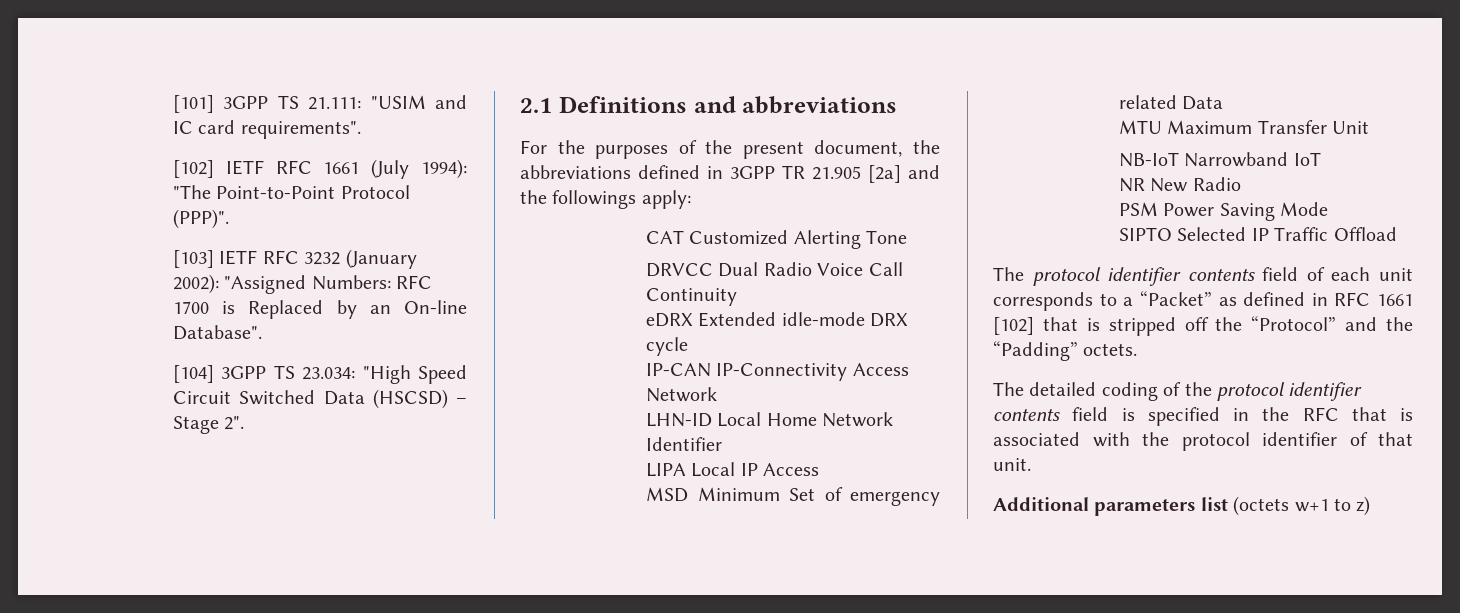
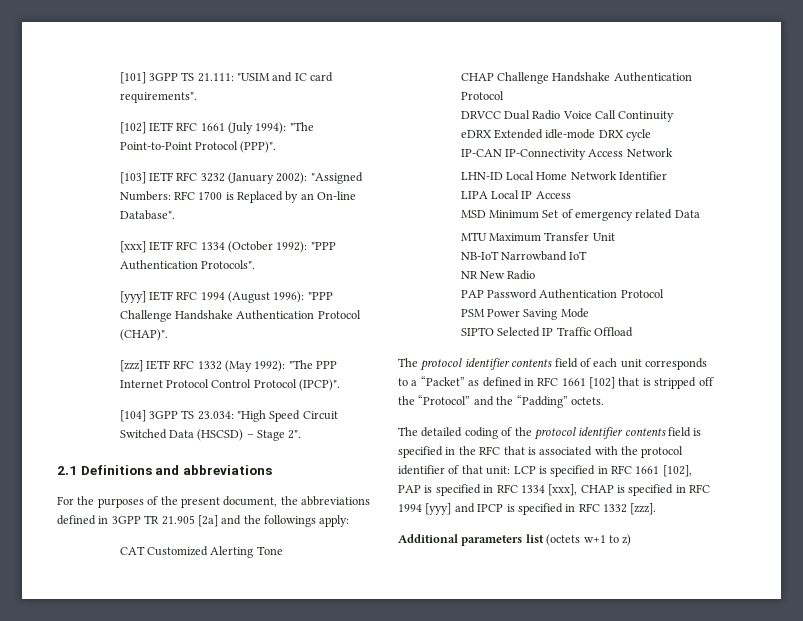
(262, 332) none -> [119,241,336,253] [119,260,255,270] [119,291,333,303] [119,310,361,322] [119,329,168,341] [119,360,338,372] [119,379,341,391] // [xxx] IETF RFC 1334 (October 1992): "PPP Authentication Protocols". // [yyy] IETF RFC 1994 (August 1996): "PPP Challenge Handshake Authentication Protocol (CHAP)". // [zzz] IETF RFC 1332 (May 1992): "The PPP Internet Protocol Control Protocol (IPCP)".
(908, 237) none -> [460,72,692,84] [460,91,504,100] // CHAP Challenge Handshake Authentication Protocol
(1241, 184) none -> [460,289,664,299] // PAP Password Authentication Protocol
[993,458,1031,471] unit. -> [486,465,692,477] [398,484,711,496] [398,503,657,515] unit: LCP is specified in RFC 1661 [102], PAP is specified in RFC 1334 [xxx], CHAP is specified in RFC 1994 [yyy] and IPCP is specified in RFC 1332 [zzz].

